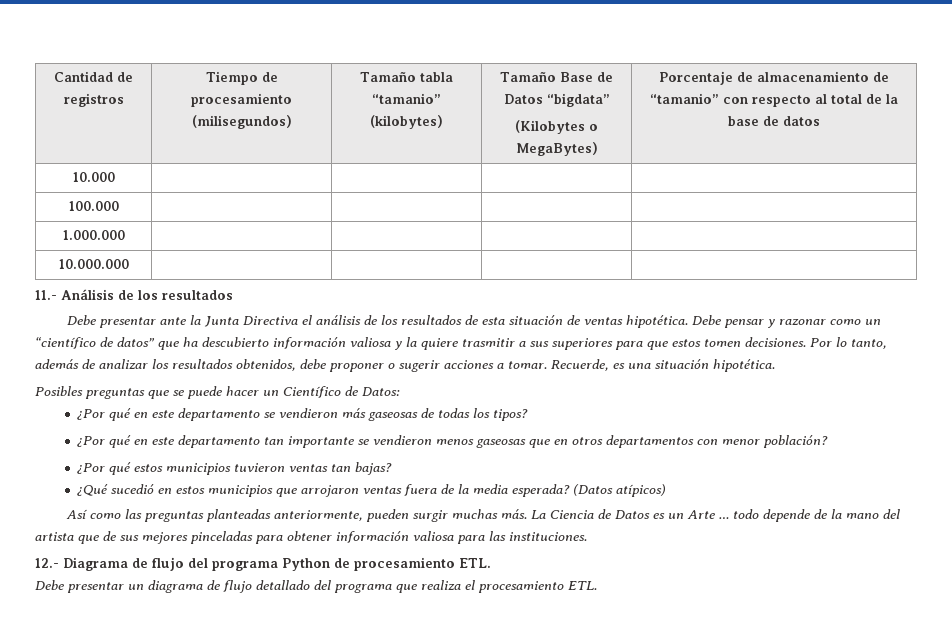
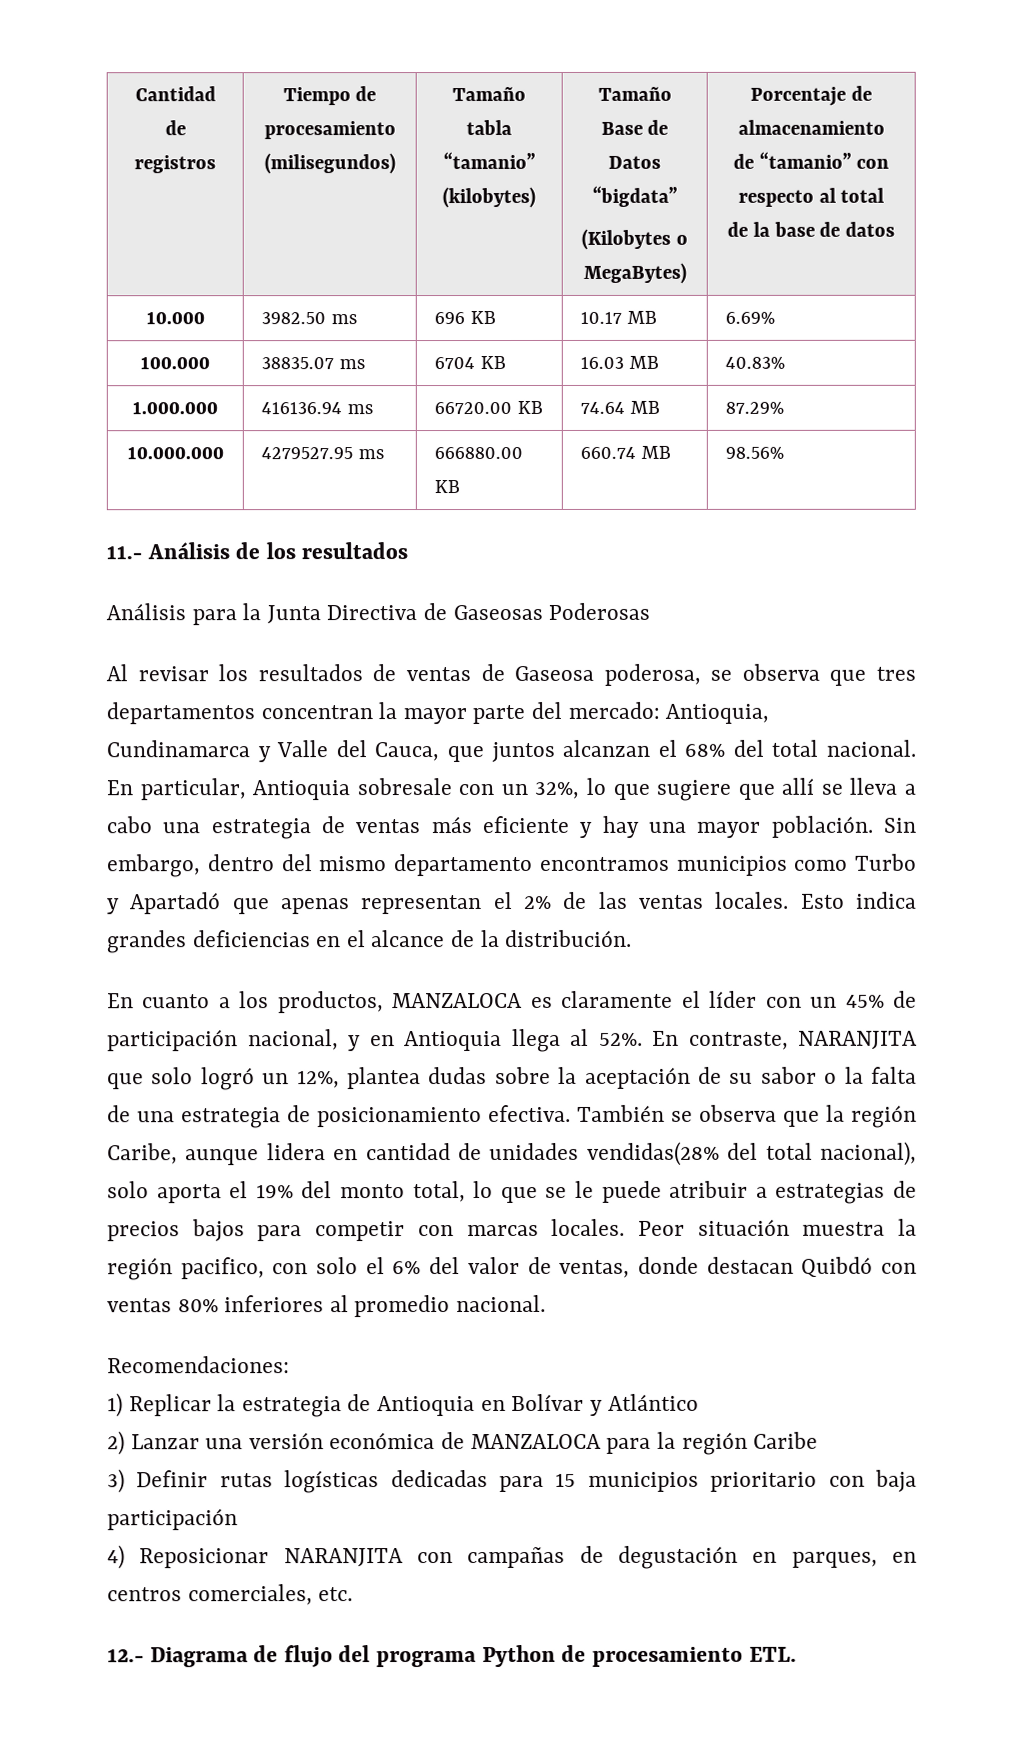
[68,201,119,211] [62,230,125,240] [58,259,129,269] | | | // 100.000 | | | | // 1.000.000 | | | | // 10.000.000 | | | | -> [261,312,359,325] [434,311,497,325] [580,310,658,324] [725,311,776,324] [140,356,210,370] [261,357,367,370] [434,356,507,370] [580,355,660,369] [725,356,786,369] [132,401,218,415] [261,402,375,415] [434,400,544,415] [580,400,661,414] [725,401,785,414] [126,446,224,460] [261,447,386,460] [434,446,524,460] [434,480,461,494] [580,445,672,459] [725,446,785,459] 3982.50 ms | 696 KB | 10.17 MB | 6.69% // 100.000 | 38835.07 ms | 6704 KB | 16.03 MB | 40.83% // 1.000.000 | 416136.94 ms | 66720.00 KB | 74.64 MB | 87.29% // 10.000.000 | 4279527.95 ms | 666880.00 KB | 660.74 MB | 98.56%
[66,315,881,328] [35,337,887,350] [35,359,775,372] [35,386,400,399] [77,408,529,421] [77,435,829,448] [77,462,393,475] [77,484,667,497] [65,509,900,522] [35,531,587,544] Debe presentar ante la Junta Directiva el análisis de los resultados de esta situación de ventas hipotética. Debe pensar y razonar como un “científico de datos” que ha descubierto información valiosa y la quiere trasmitir a sus superiores para que estos tomen decisiones. Por lo tanto, además de analizar los resultados obtenidos, debe proponer o sugerir acciones a tomar. Recuerde, es una situación hipotética. // Posibles preguntas que se puede hacer un Científico de Datos: // ¿Por qué en este departamento se vendieron más gaseosas de todas los tipos? // ¿Por qué en este departamento tan importante se vendieron menos gaseosas que en otros departamentos con menor población? // ¿Por qué estos municipios tuvieron ventas tan bajas? // ¿Qué sucedió en estos municipios que arrojaron ventas fuera de la media esperada? (Datos atípicos) // Así como las preguntas planteadas anteriormente, pueden surgir muchas más. La Ciencia de Datos es un Arte … todo depende de la mano del artista que de sus mejores pinceladas para obtener información valiosa para las instituciones. -> [106,602,651,626] [106,663,917,686] [106,701,770,725] [106,739,917,763] [106,777,916,801] [106,815,917,840] [106,853,916,878] [107,891,918,915] [107,929,633,954] [107,990,917,1014] [107,1028,918,1053] [107,1066,917,1091] [107,1104,917,1129] [107,1141,917,1166] [107,1180,918,1204] [107,1218,918,1242] [107,1256,917,1281] [107,1294,547,1318] [107,1356,290,1374] [107,1393,699,1418] [107,1431,819,1456] [107,1469,917,1494] [107,1508,238,1531] [107,1545,918,1570] [107,1584,354,1606] Análisis para la Junta Directiva de Gaseosas Poderosas // Al revisar los resultados de ventas de Gaseosa poderosa, se observa que tres departamentos concentran la mayor parte del mercado: Antioquia, Cundinamarca y Valle del Cauca, que juntos alcanzan el 68% del total nacional. En particular, Antioquia sobresale con un 32%, lo que sugiere que allí se lleva a cabo una estrategia de ventas más eficiente y hay una mayor población. Sin embargo, dentro del mismo departamento encontramos municipios como Turbo y Apartadó que apenas representan el 2% de las ventas locales. Esto indica grandes deficiencias en el alcance de la distribución. // En cuanto a los productos, MANZALOCA es claramente el líder con un 45% de participación nacional, y en Antioquia llega al 52%. En contraste, NARANJITA que solo logró un 12%, plantea dudas sobre la aceptación de su sabor o la falta de una estrategia de posicionamiento efectiva. También se observa que la región Caribe, aunque lidera en cantidad de unidades vendidas(28% del total nacional), solo aporta el 19% del monto total, lo que se le puede atribuir a estrategias de precios bajos para competir con marcas locales. Peor situación muestra la región pacifico, con solo el 6% del valor de ventas, donde destacan Quibdó con ventas 80% inferiores al promedio nacional. // Recomendaciones: // 1) Replicar la estrategia de Antioquia en Bolívar y Atlántico // 2) Lanzar una versión económica de MANZALOCA para la región Caribe // 3) Definir rutas logísticas dedicadas para 15 municipios prioritario con baja participación // 4) Reposicionar NARANJITA con campañas de degustación en parques, en centros comerciales, etc.
[35,580,597,593] // Debe presentar un diagrama de flujo detallado del programa que realiza el procesamiento ETL. -> (797, 1654) none

